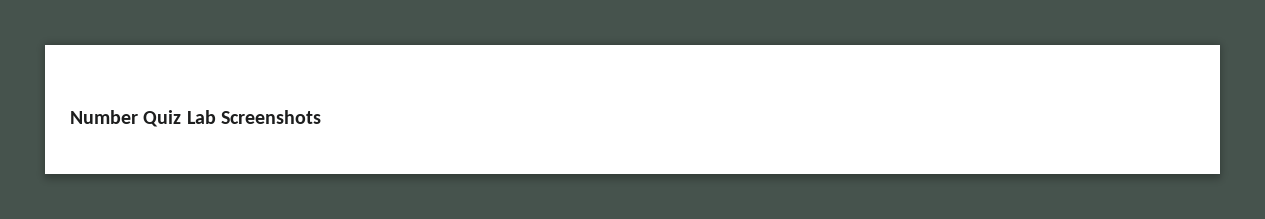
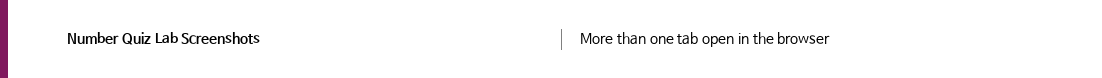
(322, 117) none -> [580,32,831,47] // More than one tab open in the browser

